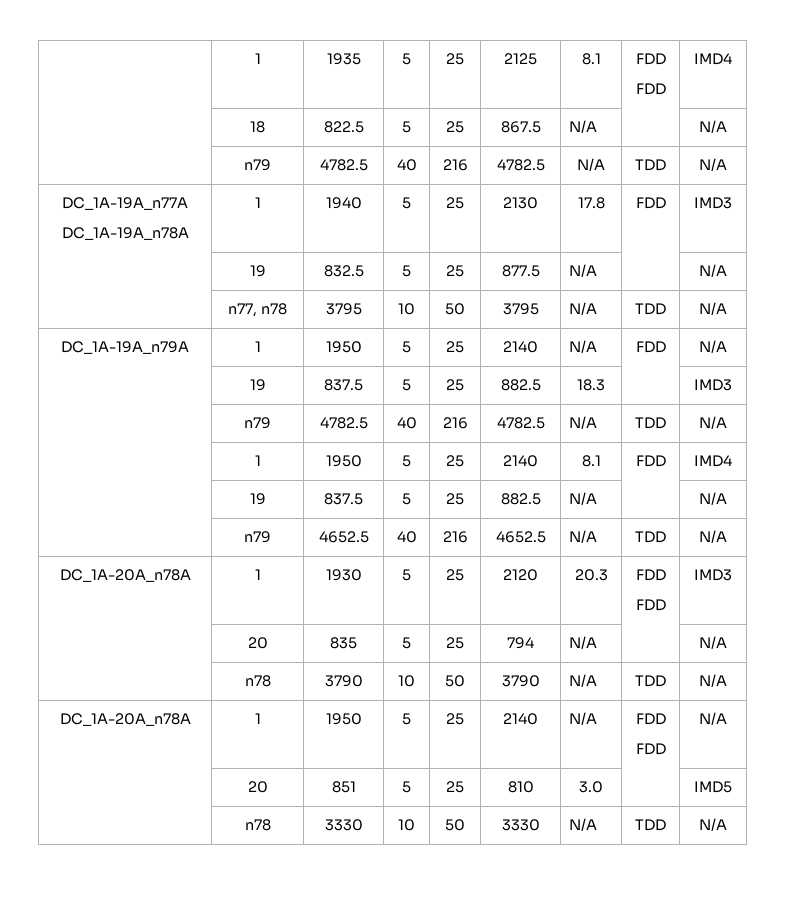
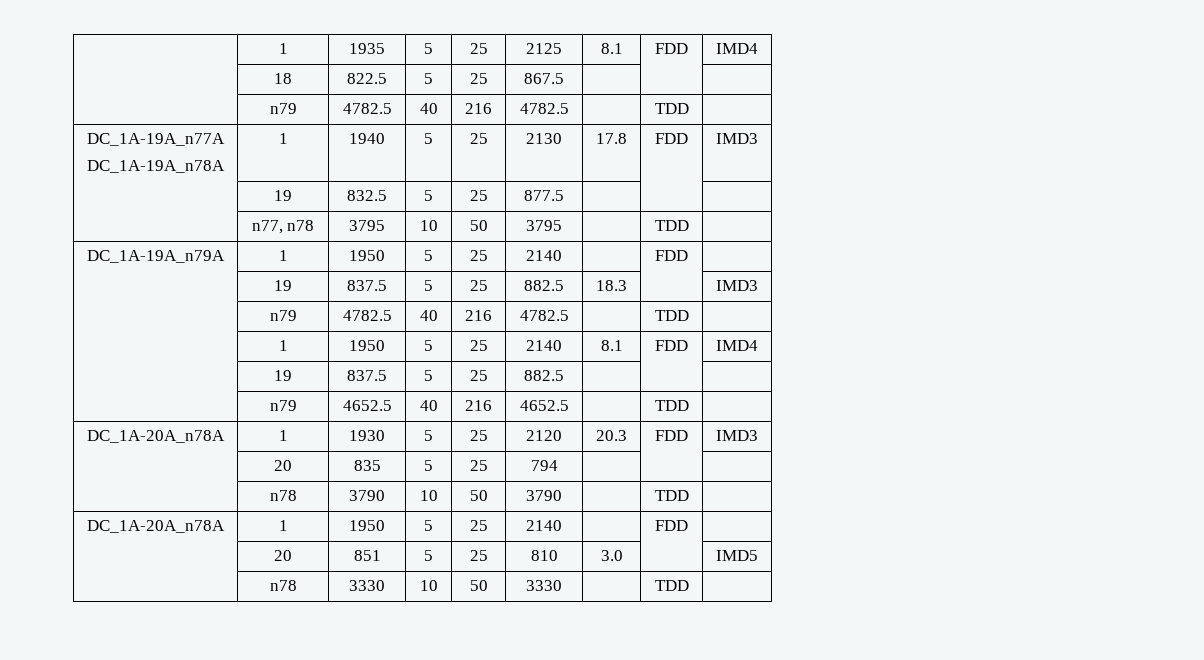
[635,83,666,95] // FDD -> (688, 48) none
[569,120,598,133] [699,120,727,133] [244,159,271,171] [319,159,368,171] [396,159,417,171] [442,159,468,171] [496,159,545,171] [577,158,605,171] [635,159,666,171] [699,158,727,171] N/A | | N/A // | n79 | 4782.5 | 40 | 216 | 4782.5 | N/A | TDD | N/A -> [269,103,297,114] [342,103,392,114] [419,103,438,114] [465,103,492,114] [519,103,569,114] [654,103,689,114] | | // | n79 | 4782.5 | 40 | 216 | 4782.5 | | TDD |
[569,264,598,277] [699,264,727,277] N/A | | N/A -> (564, 195) | |
[569,302,598,315] [635,303,666,315] [699,302,727,315] N/A | TDD | N/A -> [654,220,689,231] | TDD |
[569,340,598,353] [635,341,666,353] [699,340,727,353] N/A | FDD | N/A -> [655,250,688,261] | FDD |
[569,416,598,429] [635,417,666,429] [699,416,727,429] N/A | TDD | N/A -> [654,310,689,321] | TDD |
[569,492,598,505] [699,492,727,505] N/A | | N/A -> (564, 375) | |
[569,530,598,543] [635,531,666,543] [699,530,727,543] N/A | TDD | N/A -> [654,400,689,411] | TDD |
[635,599,666,611] // FDD -> (688, 435) none
[569,636,598,649] [699,636,727,649] N/A | | N/A -> (558, 465) | |
[569,674,598,687] [635,675,666,687] [699,674,727,687] N/A | TDD | N/A -> [654,490,689,501] | TDD |
[569,712,598,725] [635,713,666,725] [635,743,666,755] [699,712,727,725] N/A | FDD // FDD | N/A -> [655,520,688,531] | FDD |
[569,818,598,831] [635,819,666,831] [699,818,727,831] N/A | TDD | N/A -> [654,580,689,591] | TDD |

